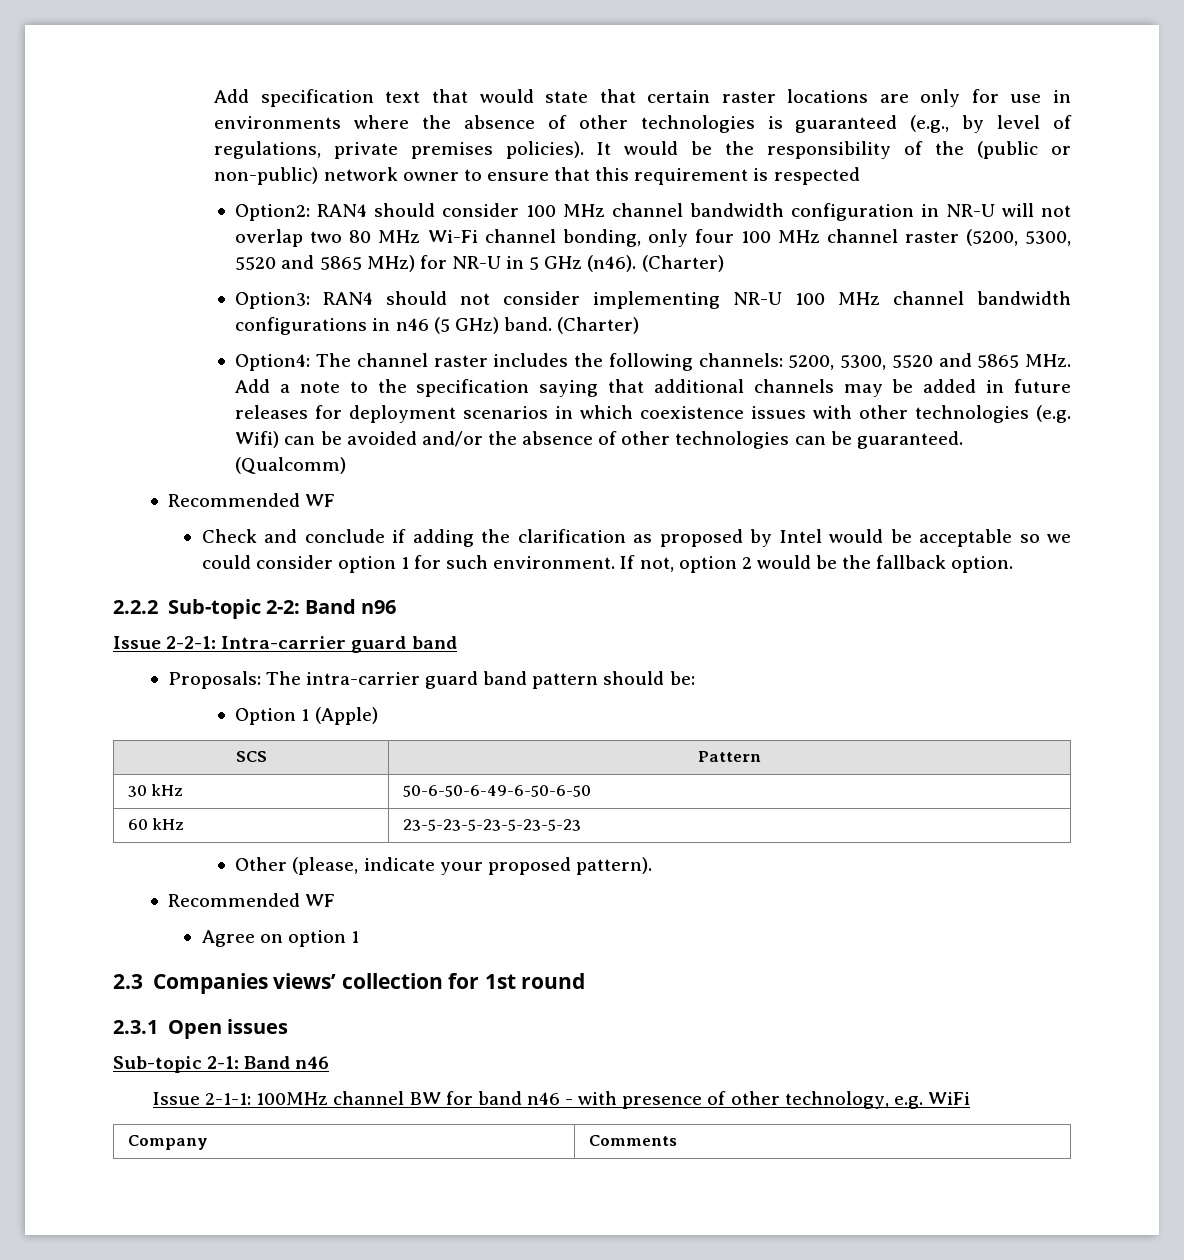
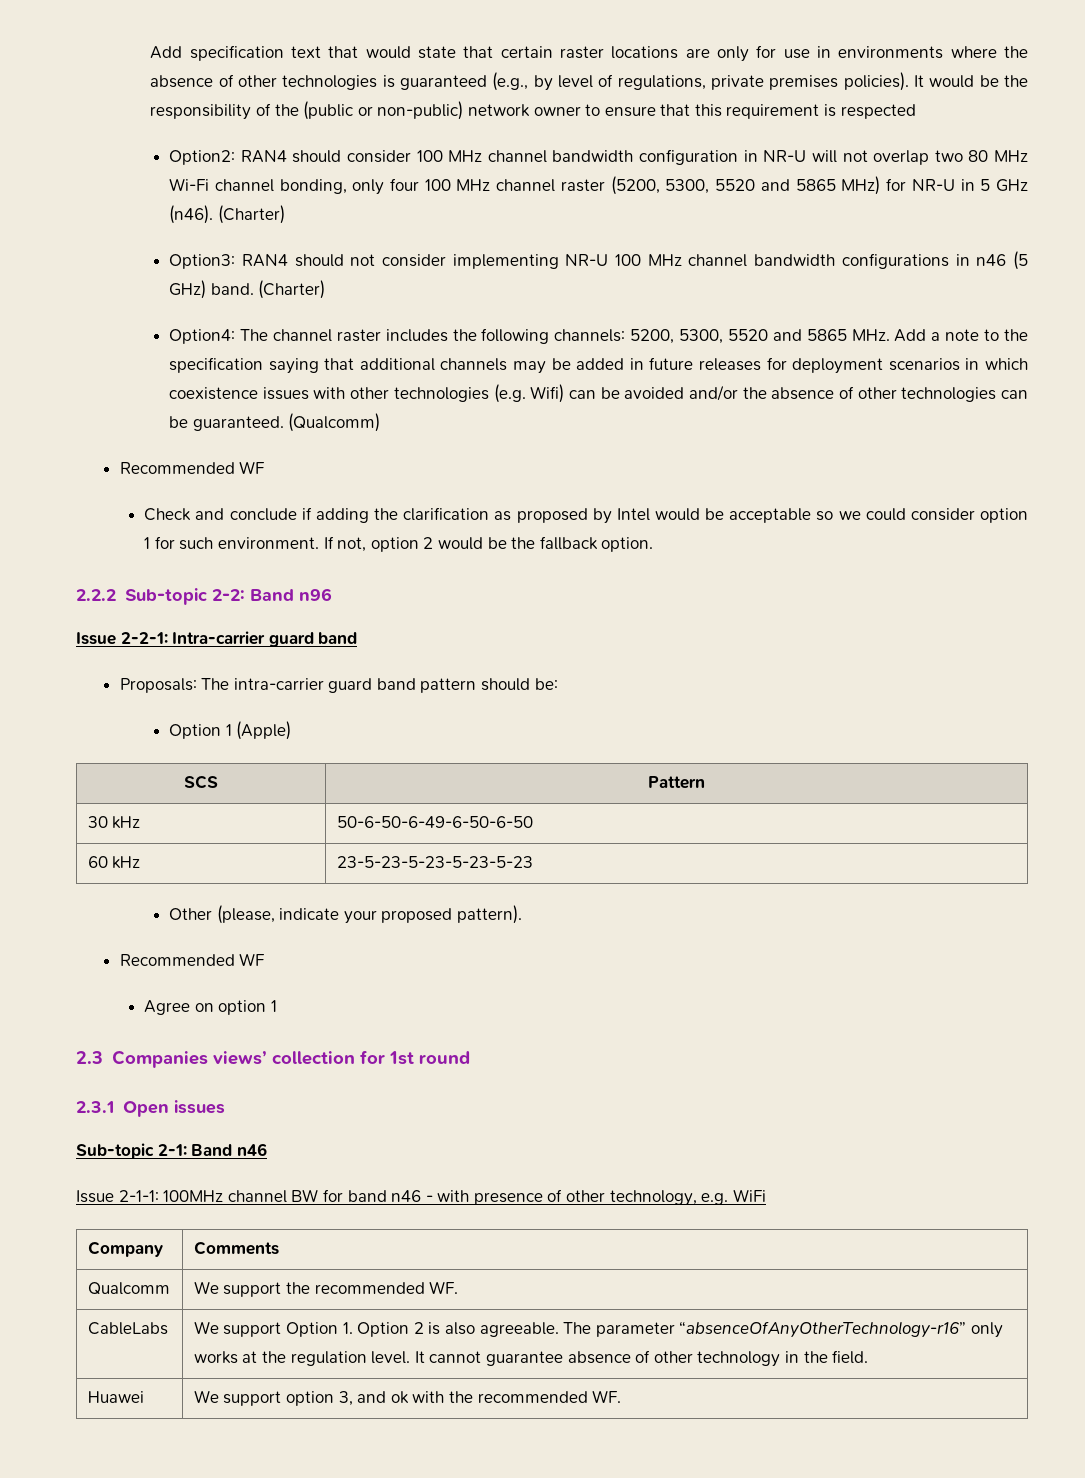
(677, 1140) none -> [87,1282,170,1295] [193,1281,459,1297] [87,1322,168,1335] [193,1321,1003,1338] [193,1350,869,1367] [87,1391,144,1403] [193,1390,622,1406] // Qualcomm | We support the recommended WF. // CableLabs | We support Option 1. Option 2 is also agreeable. The parameter “absenceOfAnyOtherTechnology-r16” only works at the regulation level. It cannot guarantee absence of other technology in the field. // Huawei | We support option 3, and ok with the recommended WF.

